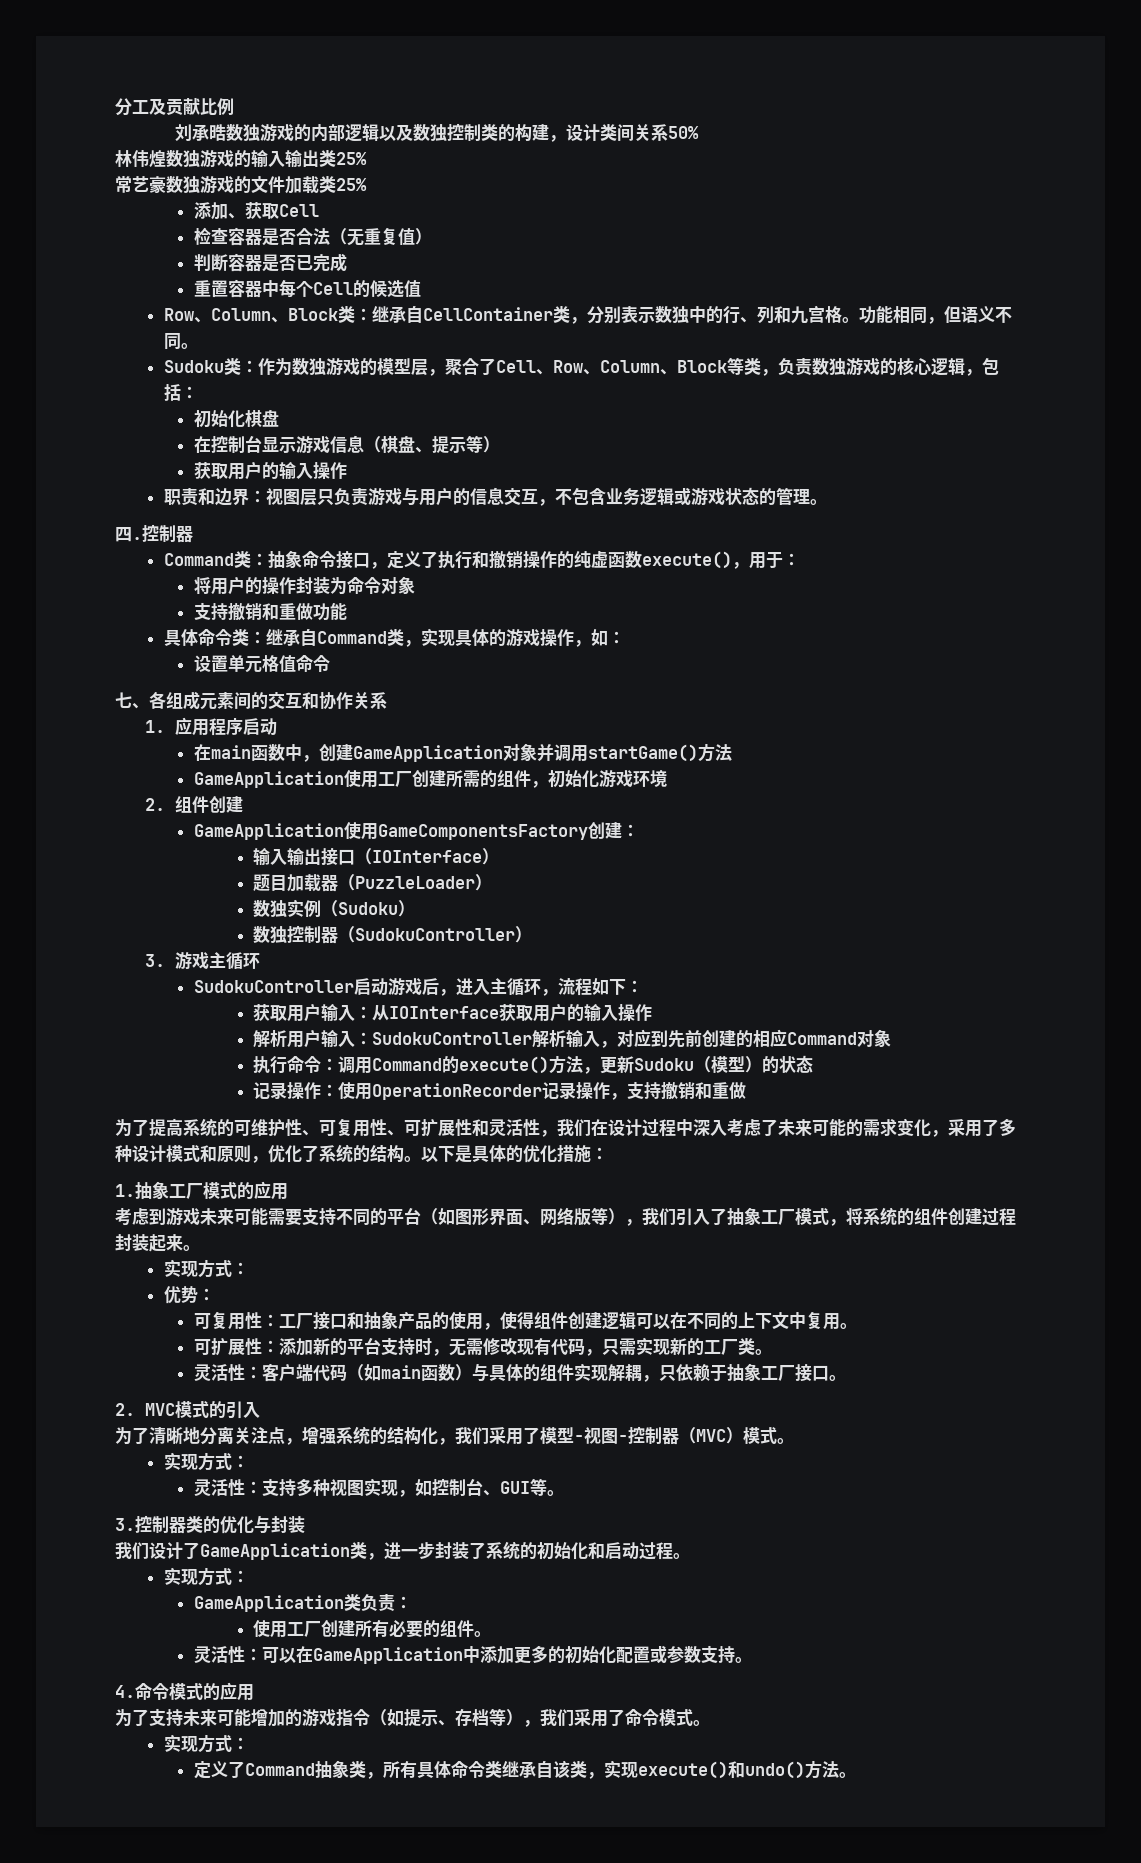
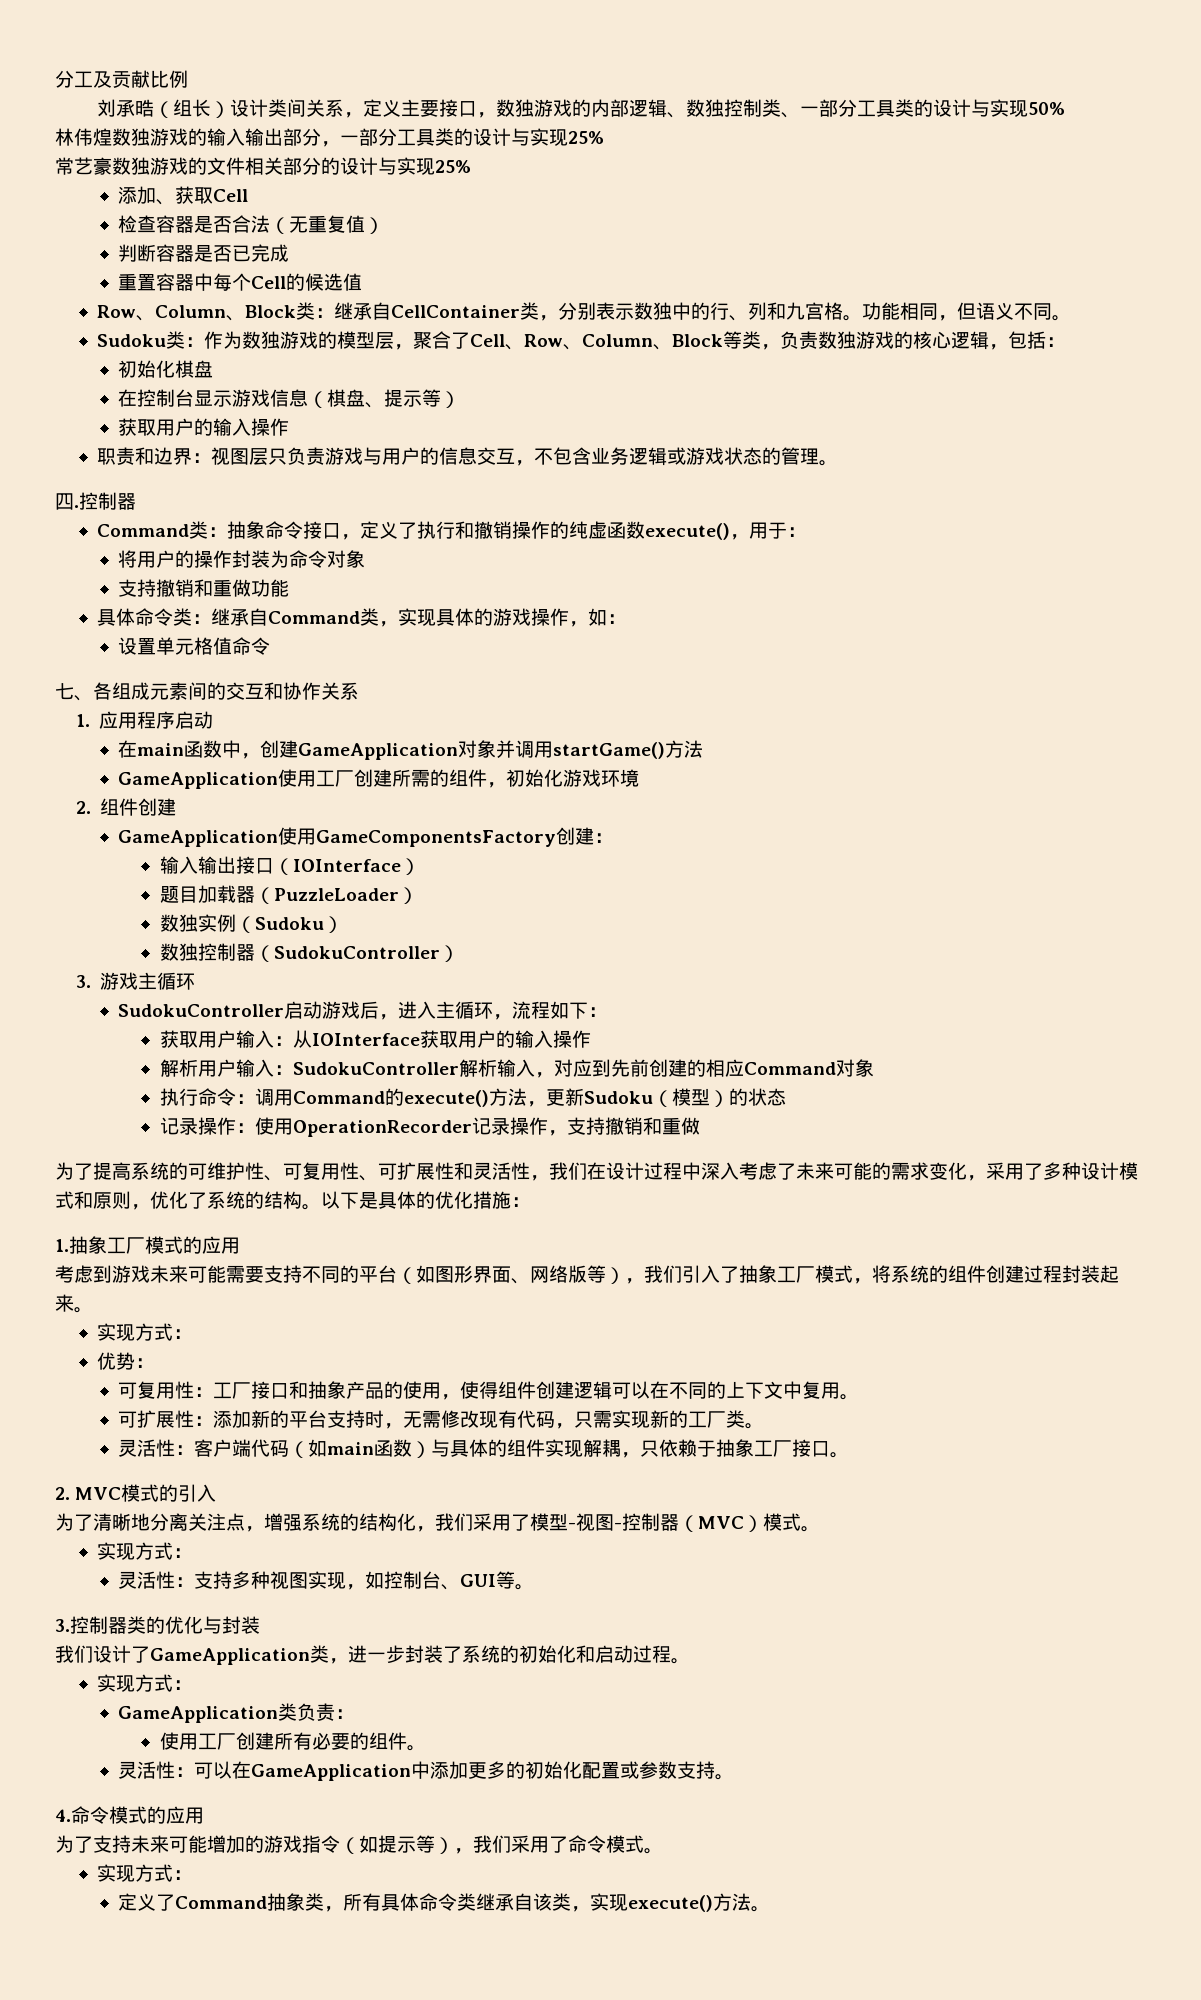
(226, 132) none -> [153,99,496,118] （组长）设计类间关系，定义主要接口，
[378,124,413,141] 以及 -> [666,112,686,118] 、
[497,124,668,142] 的构建，设计类间关系 -> [780,99,1028,118] 、一部分工具类的设计与实现
[319,150,336,167] 类 -> [283,128,568,147] 部分，一部分工具类的设计与实现
[285,176,336,194] 加载类 -> [245,157,435,175] 相关部分的设计与实现
[438,1708,489,1726] 、存档 -> (416, 1844) none
[727,1761,805,1779] 和undo() -> (713, 1903) none

